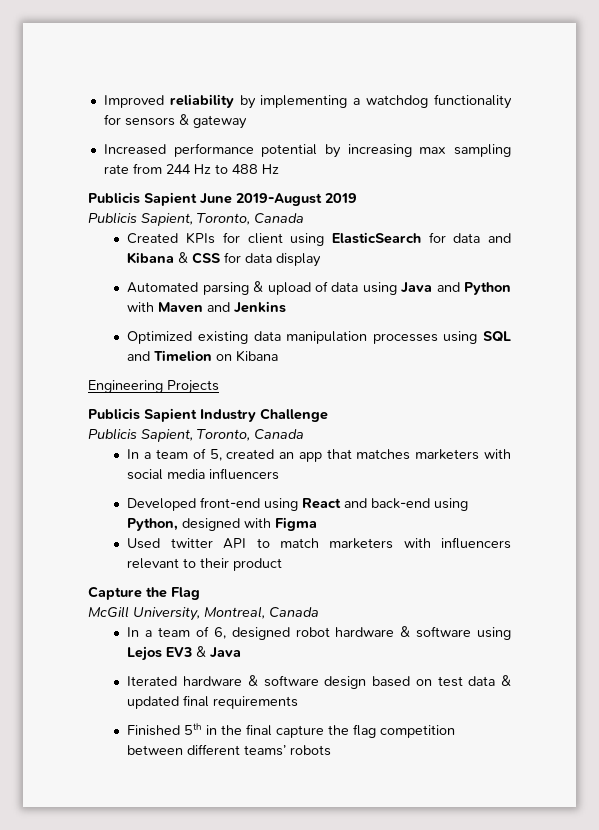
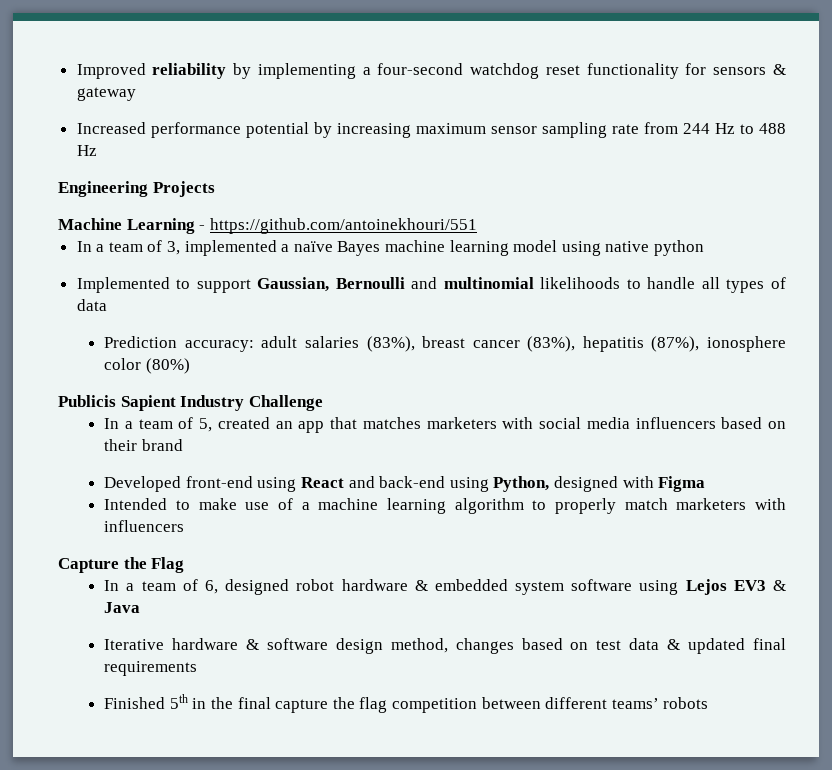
[366,95,429,108] watchdog -> [377,63,580,79] four-second watchdog reset
[419,147,447,154] max -> [415,123,537,134] maximum sensor
[88,192,357,206] [88,212,304,226] [127,232,512,246] [127,252,322,267] [127,281,511,295] [127,301,287,313] [127,331,512,344] [127,350,279,362] [88,380,219,394] Publicis Sapient June 2019-August 2019 // Publicis Sapient, Toronto, Canada // Created KPIs for client using ElasticSearch for data and Kibana & CSS for data display // Automated parsing & upload of data using Java and Python with Maven and Jenkins // Optimized existing data manipulation processes using SQL and Timelion on Kibana // Engineering Projects -> [58,181,215,197] [58,218,477,234] [76,240,704,256] [76,277,786,293] [76,299,107,311] [104,336,786,352] [104,358,190,374] Engineering Projects // Machine Learning - https://github.com/antoinekhouri/551 // In a team of 3, implemented a naïve Bayes machine learning model using native python // Implemented to support Gaussian, Bernoulli and multinomial likelihoods to handle all types of data // Prediction accuracy: adult salaries (83%), breast cancer (83%), hepatitis (87%), ionosphere color (80%)
[88,428,304,442] // Publicis Sapient, Toronto, Canada -> (323, 403) none
(280, 474) none -> [721,417,786,429] [104,439,183,451] based on their brand
[127,538,270,549] Used twitter API to -> [104,498,616,514] Intended to make use of a machine learning algorithm to properly
[127,558,283,571] relevant to their product -> (185, 526) none
[88,606,319,621] // McGill University, Montreal, Canada -> (185, 565) none
(411, 631) none -> [434,579,565,595] embedded system
[127,676,178,686] Iterated -> [104,639,165,650] Iterative
(367, 682) none -> [390,638,514,654] method, changes

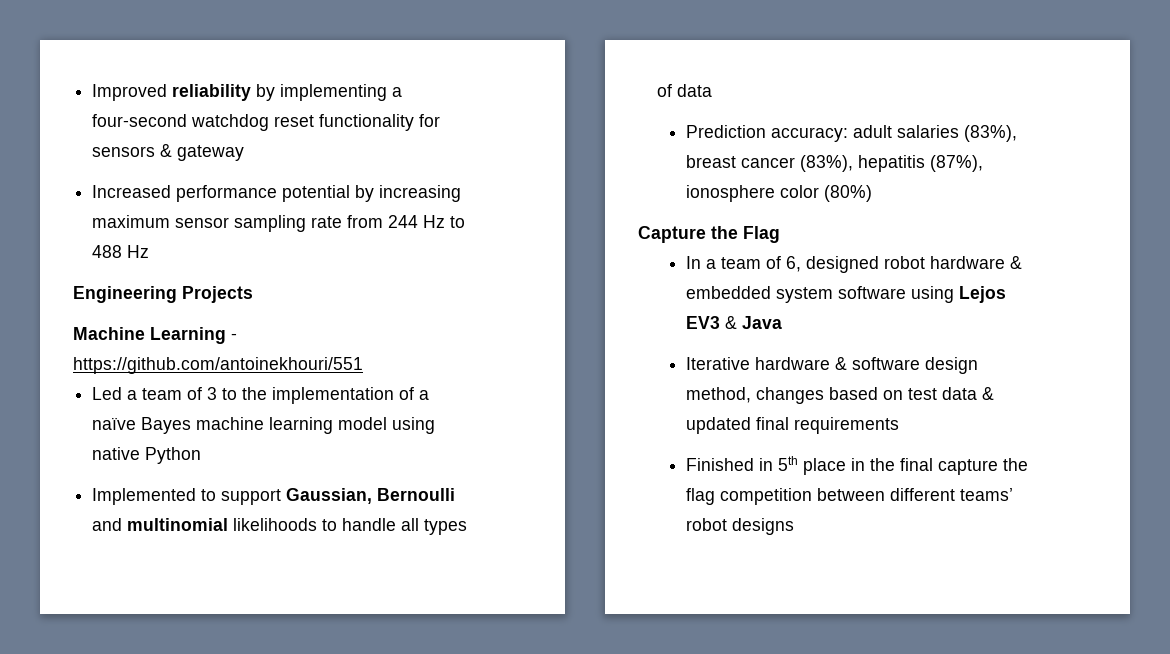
[76,240,277,256] In a team of 3, implemented -> [92,387,415,404] Led a team of 3 to the implementation of
[653,240,704,256] python -> [145,447,202,464] Python
[58,395,323,411] [104,417,786,433] [104,439,183,451] [104,476,706,492] [104,498,787,514] [104,520,185,532] // Publicis Sapient Industry Challenge // In a team of 5, created an app that matches marketers with social media influencers based on their brand // Developed front-end using React and back-end using Python, designed with Figma // Intended to make use of a machine learning algorithm to properly match marketers with influencers -> (873, 193) none
[169,694,188,709] 5th -> [759,456,847,475] in 5th place
[663,697,709,709] robots -> [686,518,795,535] robot designs

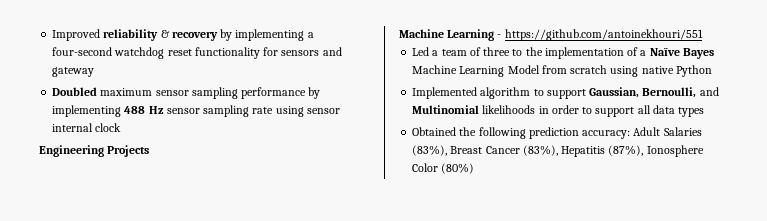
(252, 92) none -> [160,30,218,41] & recovery
[160,144,173,157] & -> [322,47,342,56] and
[92,185,462,202] [92,215,466,232] [92,245,150,258] Increased performance potential by increasing maximum sensor sampling rate from 244 Hz to 488 Hz -> [52,87,321,99] [52,105,340,117] [52,123,122,132] Doubled maximum sensor sampling performance by implementing 488 Hz sensor sampling rate using sensor internal clock
[207,387,218,400] 3 -> [483,47,511,56] three
[92,417,388,434] naïve Bayes machine learning model -> [649,48,714,59] [412,65,608,77] Naïve Bayes Machine Learning Model from scratch
(197, 496) none -> [480,87,531,99] algorithm
[377,488,456,501] [92,518,468,535] [657,84,713,97] [686,125,1018,142] [686,155,984,172] [686,185,873,202] [638,226,780,243] [686,256,1023,273] [686,286,1007,303] [686,316,783,329] [686,357,979,374] [686,387,995,404] [686,417,900,434] [686,456,1029,475] [686,488,1014,505] [686,518,795,535] Bernoulli and multinomial likelihoods to handle all types of data // Prediction accuracy: adult salaries (83%), breast cancer (83%), hepatitis (87%), ionosphere color (80%) // Capture the Flag // In a team of 6, designed robot hardware & embedded system software using Lejos EV3 & Java // Iterative hardware & software design method, changes based on test data & updated final requirements // Finished in 5th place in the final capture the flag competition between different teams’ robot designs -> [642,87,719,98] [412,105,705,117] [412,127,702,139] [412,145,704,157] [412,163,475,174] Bernoulli, and Multinomial likelihoods in order to support all data types // Obtained the following prediction accuracy: Adult Salaries (83%), Breast Cancer (83%), Hepatitis (87%), Ionosphere Color (80%)

